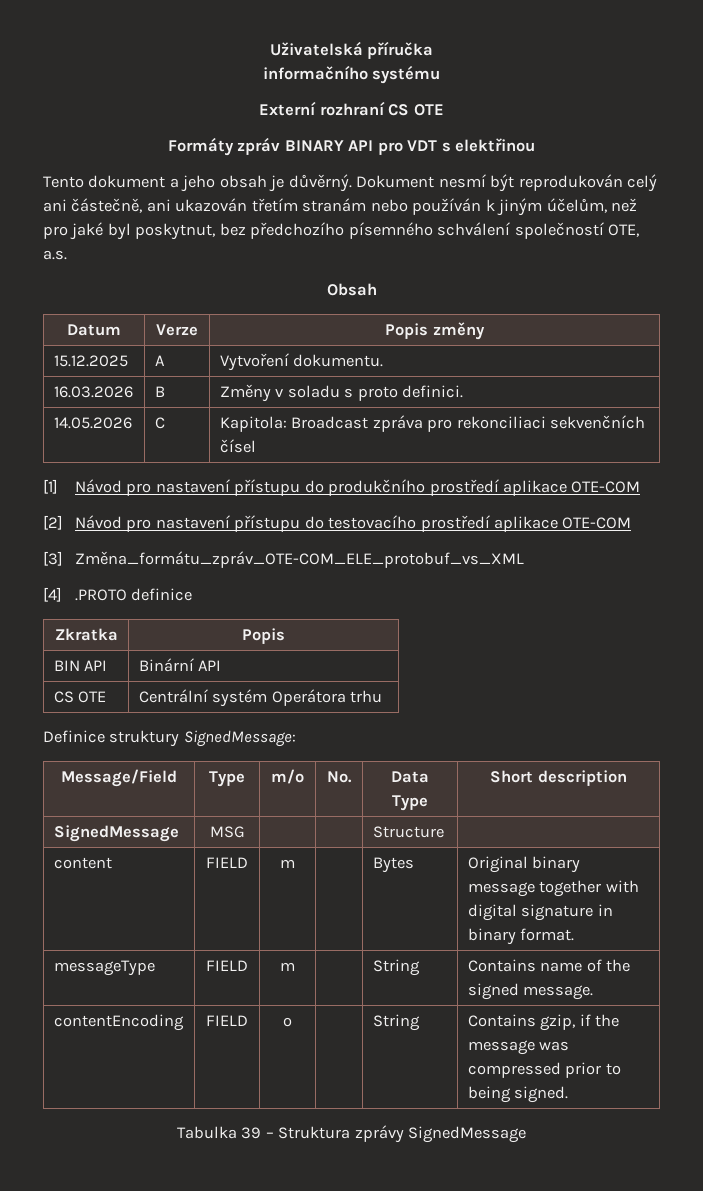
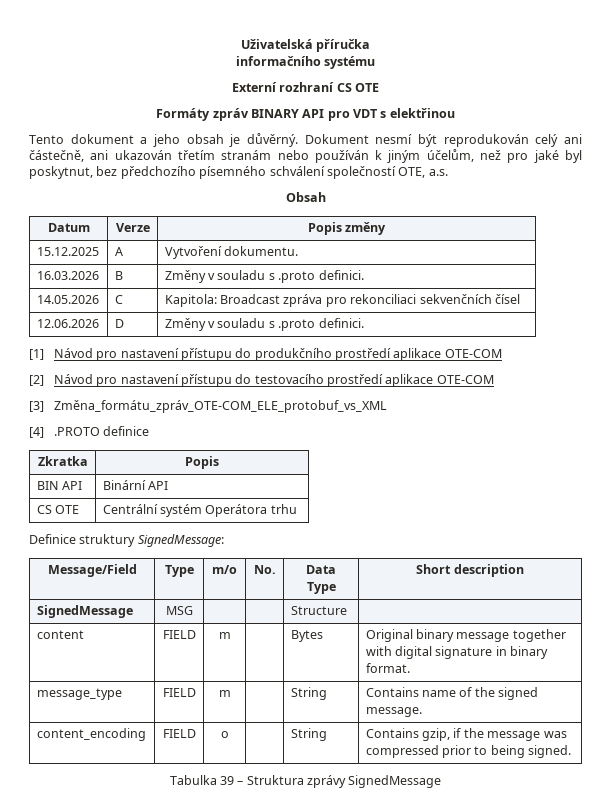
[287,385,398,401] soladu s proto -> [217,270,316,283] souladu s .proto
(256, 446) none -> [36,319,99,328] [114,319,124,328] [164,318,364,331] // 12.06.2026 | D | Změny v souladu s .proto definici.
[53,960,155,976] messageType -> [36,688,122,700] message_type
[53,1014,184,1031] contentEncoding -> [36,728,146,741] content_encoding

